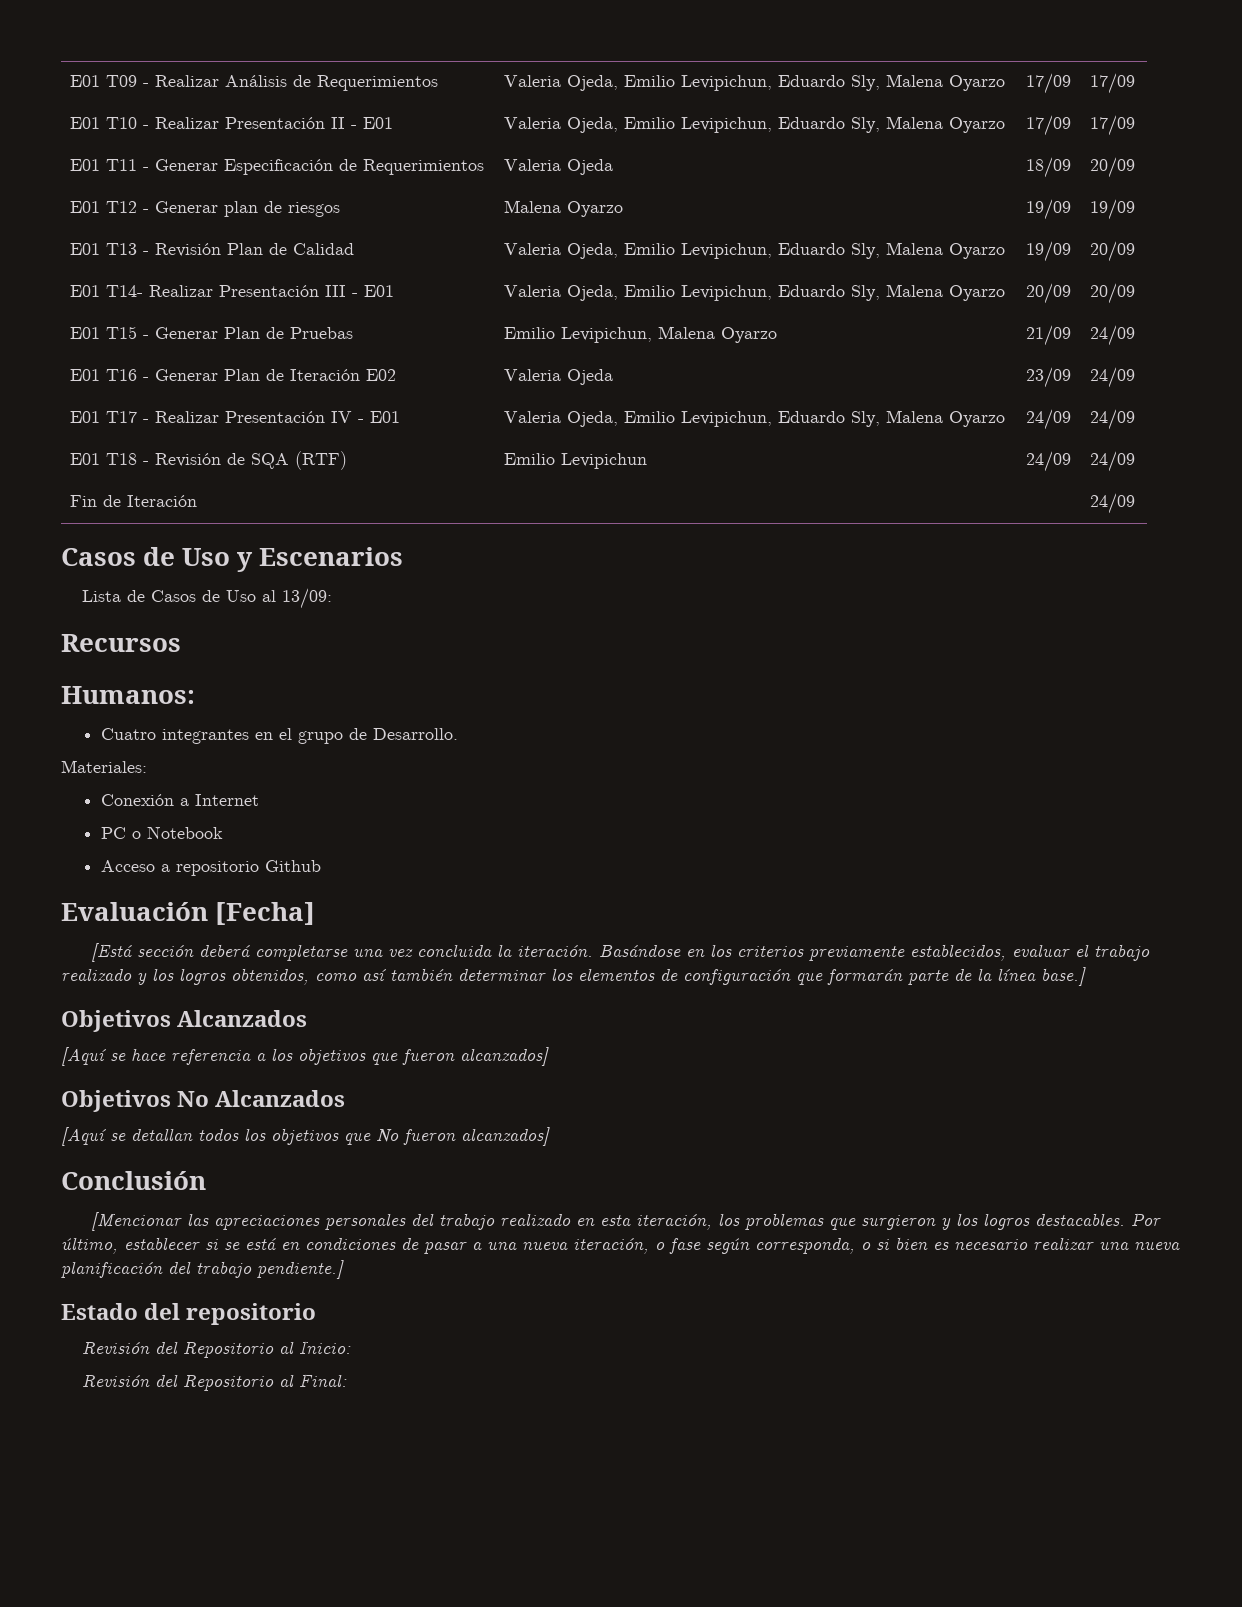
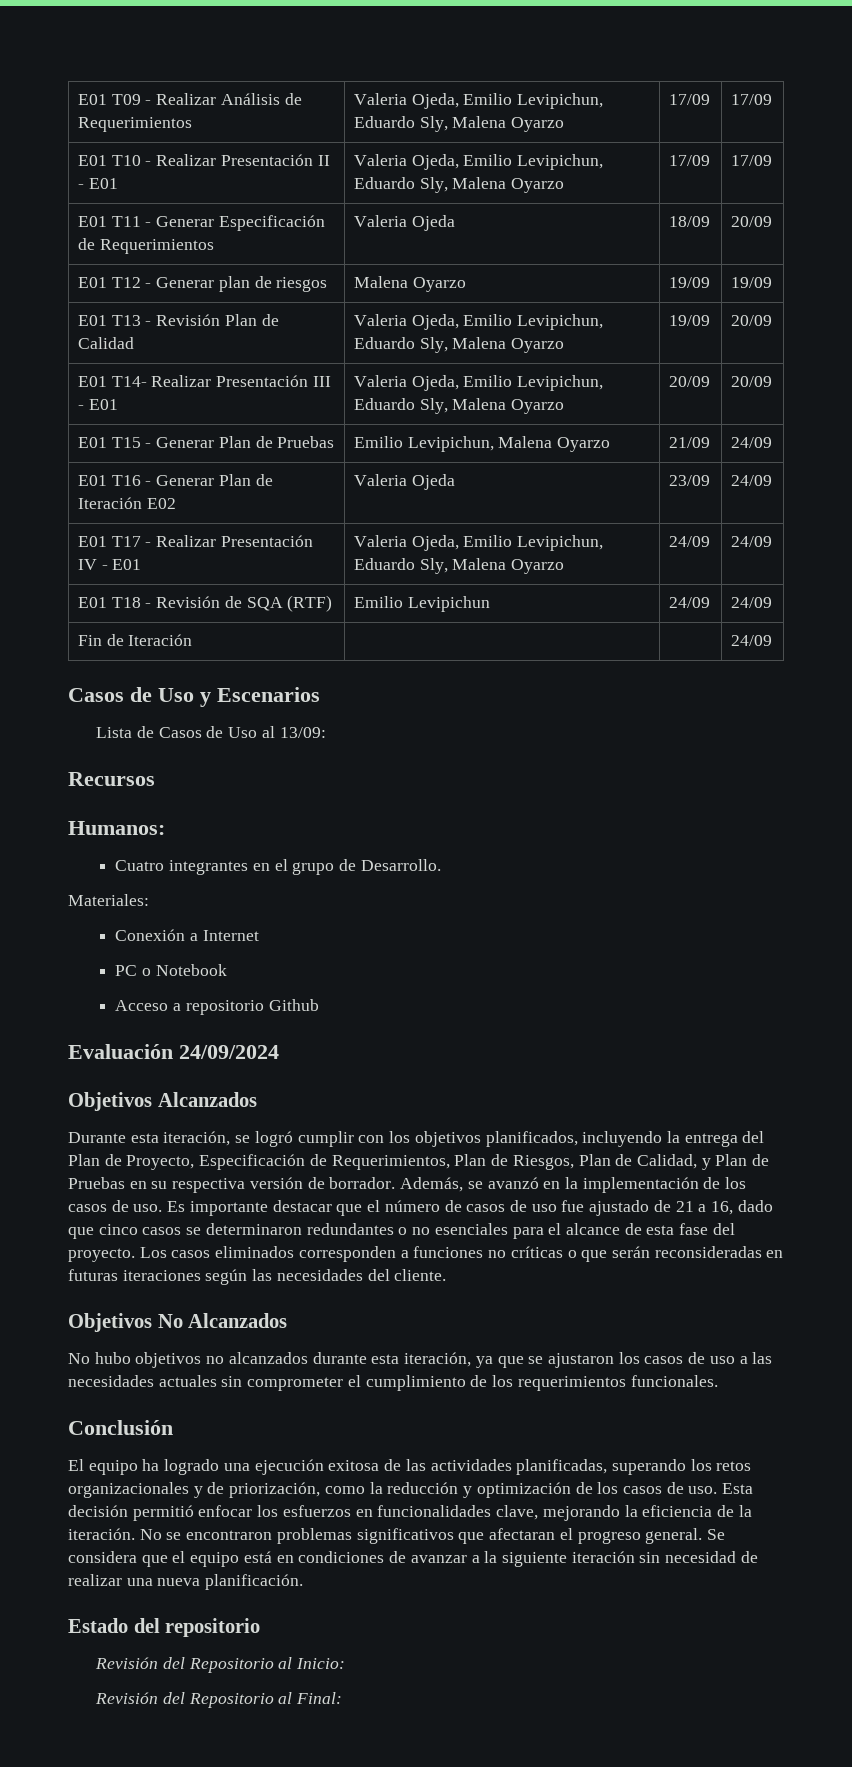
[215,902,316,925] [90,943,1150,962] [61,967,1086,986] [61,1010,308,1032] [61,1047,549,1066] [61,1090,346,1112] [61,1127,550,1146] [61,1171,206,1190] [90,1212,1161,1231] [61,1237,1180,1254] [61,1260,344,1279] [Fecha] // [Está sección deberá completarse una vez concluida la iteración. Basándose en los criterios previamente establecidos, evaluar el trabajo realizado y los logros obtenidos, como así también determinar los elementos de configuración que formarán parte de la línea base.] // Objetivos Alcanzados // [Aquí se hace referencia a los objetivos que fueron alcanzados] // Objetivos No Alcanzados // [Aquí se detallan todos los objetivos que No fueron alcanzados] // Conclusión // [Mencionar las apreciaciones personales del trabajo realizado en esta iteración, los problemas que surgieron y los logros destacables. Por último, establecer si se está en condiciones de pasar a una nueva iteración, o fase según corresponda, o si bien es necesario realizar una nueva planificación del trabajo pendiente.] -> [179,1045,279,1059] [68,1092,257,1111] [68,1131,765,1147] [68,1154,770,1170] [68,1177,747,1193] [68,1200,773,1216] [68,1223,735,1239] [68,1246,784,1262] [68,1269,447,1285] [68,1313,288,1332] [68,1352,773,1368] [68,1375,718,1391] [68,1420,173,1435] [68,1459,752,1475] [68,1482,754,1498] [68,1505,752,1521] [68,1528,725,1544] [68,1551,758,1567] [68,1574,304,1590] 24/09/2024 // Objetivos Alcanzados // Durante esta iteración, se logró cumplir con los objetivos planificados, incluyendo la entrega del Plan de Proyecto, Especificación de Requerimientos, Plan de Riesgos, Plan de Calidad, y Plan de Pruebas en su respectiva versión de borrador. Además, se avanzó en la implementación de los casos de uso. Es importante destacar que el número de casos de uso fue ajustado de 21 a 16, dado que cinco casos se determinaron redundantes o no esenciales para el alcance de esta fase del proyecto. Los casos eliminados corresponden a funciones no críticas o que serán reconsideradas en futuras iteraciones según las necesidades del cliente. // Objetivos No Alcanzados // No hubo objetivos no alcanzados durante esta iteración, ya que se ajustaron los casos de uso a las necesidades actuales sin comprometer el cumplimiento de los requerimientos funcionales. // Conclusión // El equipo ha logrado una ejecución exitosa de las actividades planificadas, superando los retos organizacionales y de priorización, como la reducción y optimización de los casos de uso. Esta decisión permitió enfocar los esfuerzos en funcionalidades clave, mejorando la eficiencia de la iteración. No se encontraron problemas significativos que afectaran el progreso general. Se considera que el equipo está en condiciones de avanzar a la siguiente iteración sin necesidad de realizar una nueva planificación.

